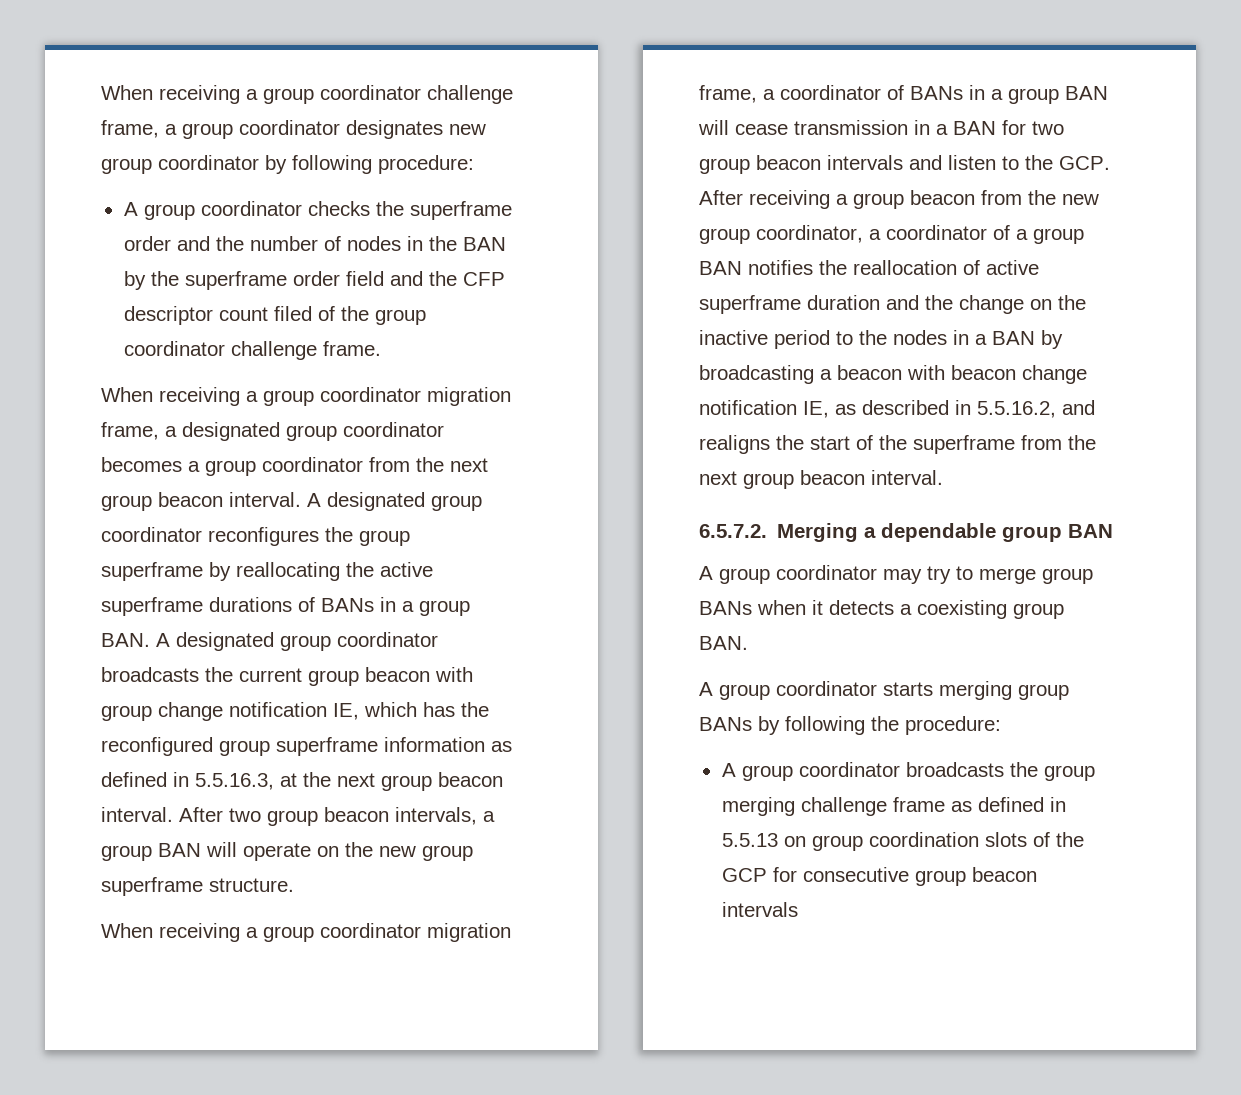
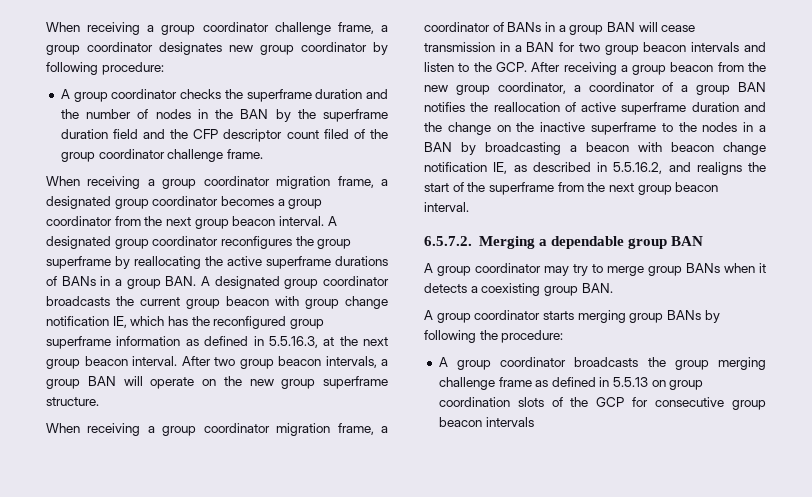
[123,236,171,251] order -> [315,89,363,99] duration
[292,271,340,286] order -> [60,129,108,139] duration
[774,330,830,349] period -> [591,122,656,135] superframe

